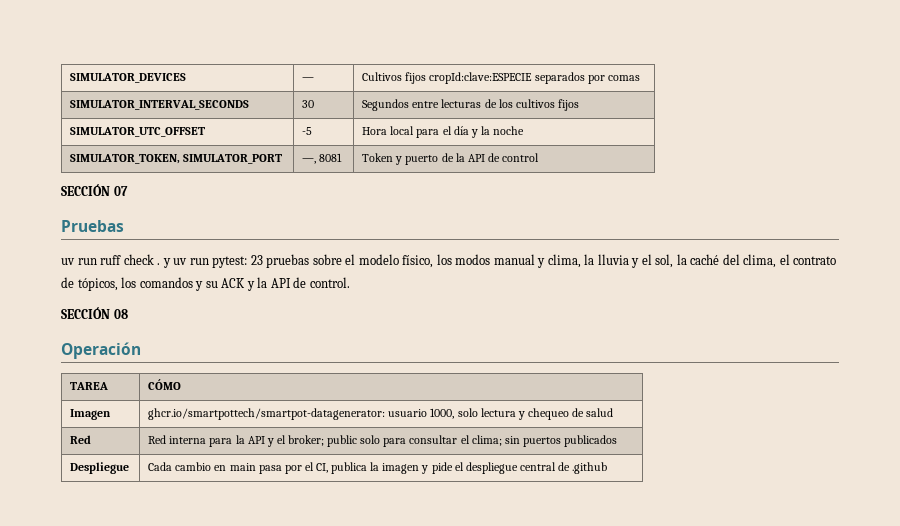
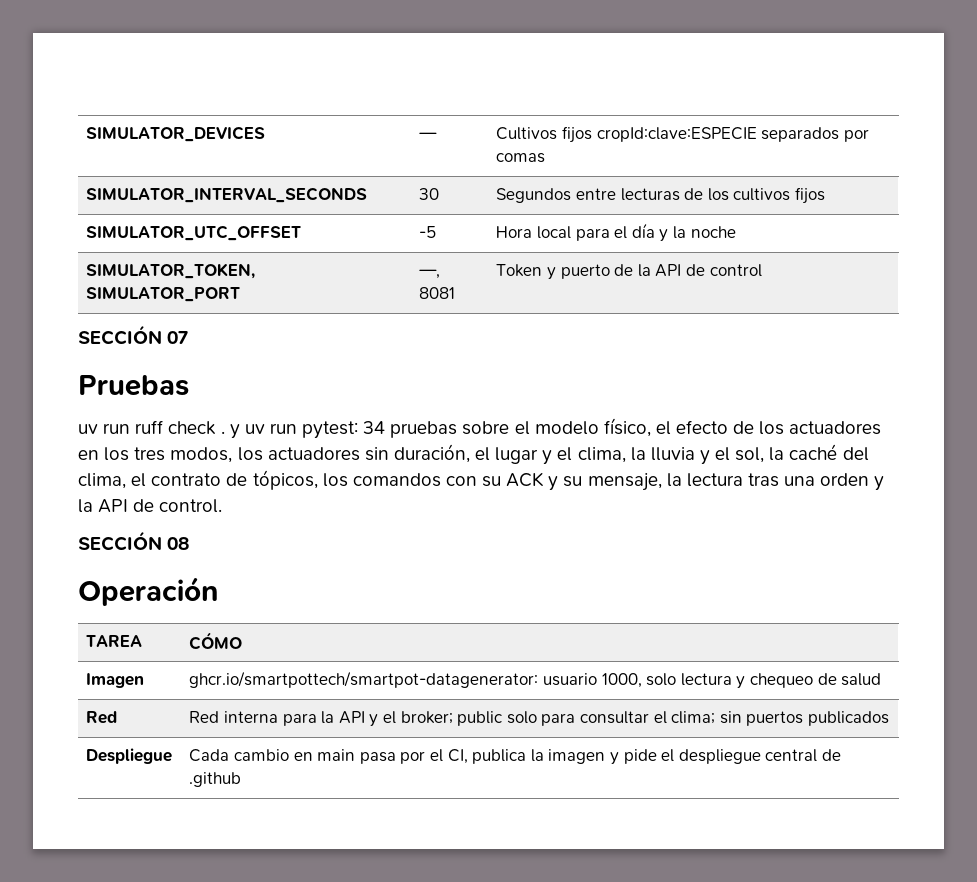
[250,255,263,265] 23 -> [363,421,386,434] 34
[436,254,546,268] los modos manual y -> [655,420,882,435] [78,444,573,465] el efecto de los actuadores en los tres modos, los actuadores sin duración, el lugar y el
[195,278,246,291] y su ACK -> [445,472,870,491] con su ACK y su mensaje, la lectura tras una orden

